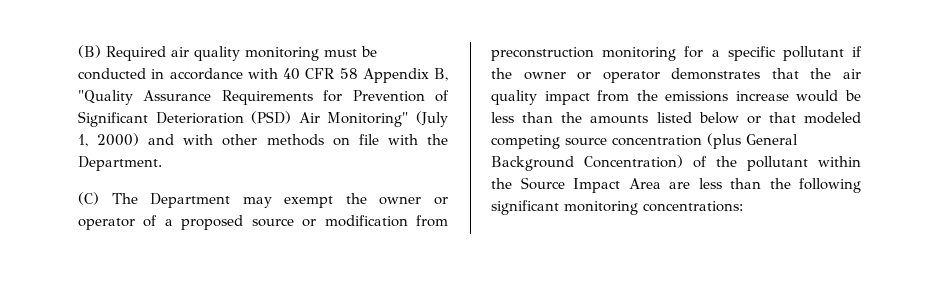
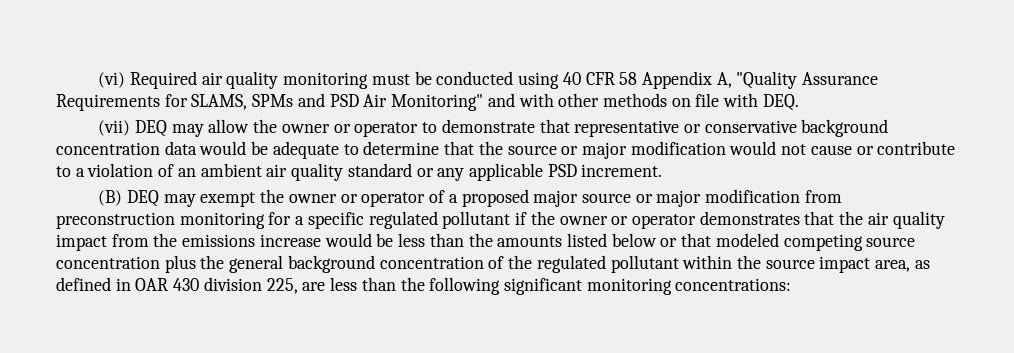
[78,45,101,58] (B) -> [98,72,126,88] (vi)
[151,68,278,80] in accordance with -> [518,72,560,89] using
[434,68,448,81] B, -> [716,72,732,88] A,
[352,90,449,102] [78,111,448,127] [78,133,140,147] Prevention of Significant Deterioration (PSD) Air Monitoring" (July 1, 2000) -> [191,93,484,111] SLAMS, SPMs and PSD Air Monitoring"
[426,134,448,145] [78,156,162,171] [78,192,231,208] the Department. // (C) The Department -> [762,94,799,111] [98,119,889,137] [56,141,956,159] [56,163,663,181] [98,190,160,207] DEQ. // (vii) DEQ may allow the owner or operator to demonstrate that representative or conservative background concentration data would be adequate to determine that the source or major modification would not cause or contribute to a violation of an ambient air quality standard or any applicable PSD increment. // (B) DEQ
[251,218,317,227] source or -> [533,190,702,207] major source or major
(776, 53) none -> [368,211,438,229] regulated
[707,133,798,149] [491,155,683,171] (plus General Background Concentration) -> [164,255,484,273] plus the general background concentration
(737, 161) none -> [536,255,606,273] regulated
[520,177,661,193] Source Impact Area -> [765,256,930,273] [56,277,298,294] source impact area, as defined in OAR 430 division 225,

